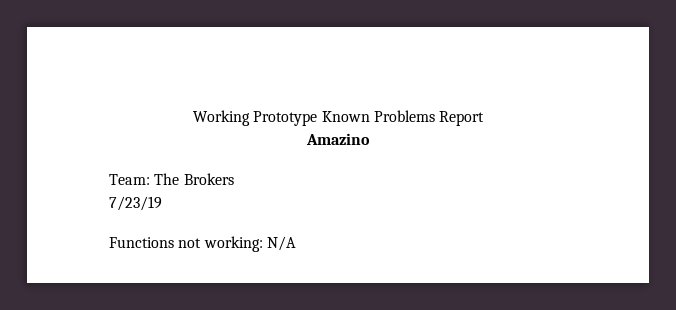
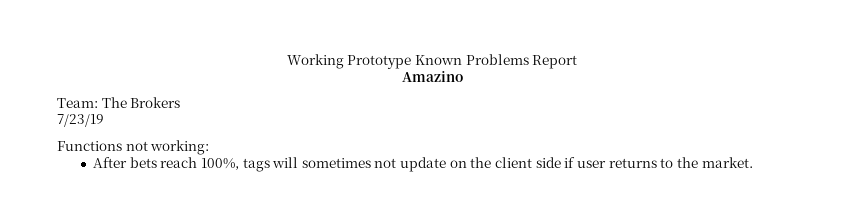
[266,236,296,251] N/A -> [92,157,753,172] // After bets reach 100%, tags will sometimes not update on the client side if user returns to the market.

